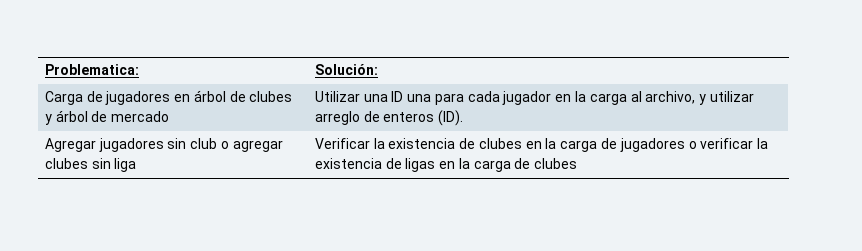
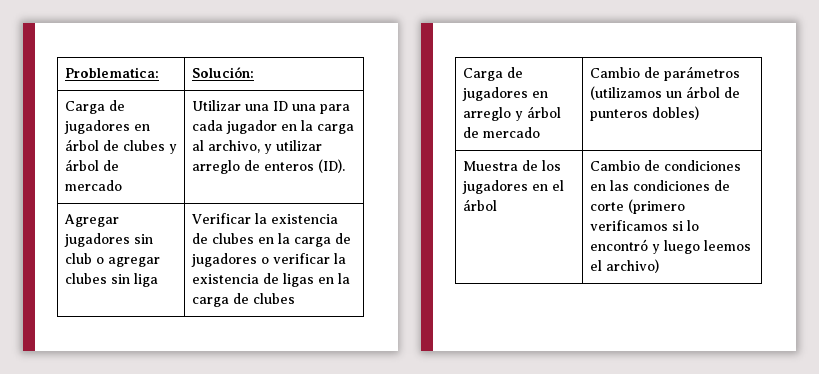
(578, 163) none -> [462,67,523,81] [461,87,548,101] [462,106,561,121] [462,127,540,138] [589,66,740,81] [589,86,740,100] [589,106,699,121] [462,160,561,171] [461,180,564,194] [462,199,497,211] [589,160,741,171] [589,180,730,191] [589,199,685,214] [589,220,699,231] [589,239,751,254] [589,259,659,273] // Carga de jugadores en arreglo y árbol de mercado | Cambio de parámetros (utilizamos un árbol de punteros dobles) // Muestra de los jugadores en el árbol | Cambio de condiciones en las condiciones de corte (primero verificamos si lo encontró y luego leemos el archivo)

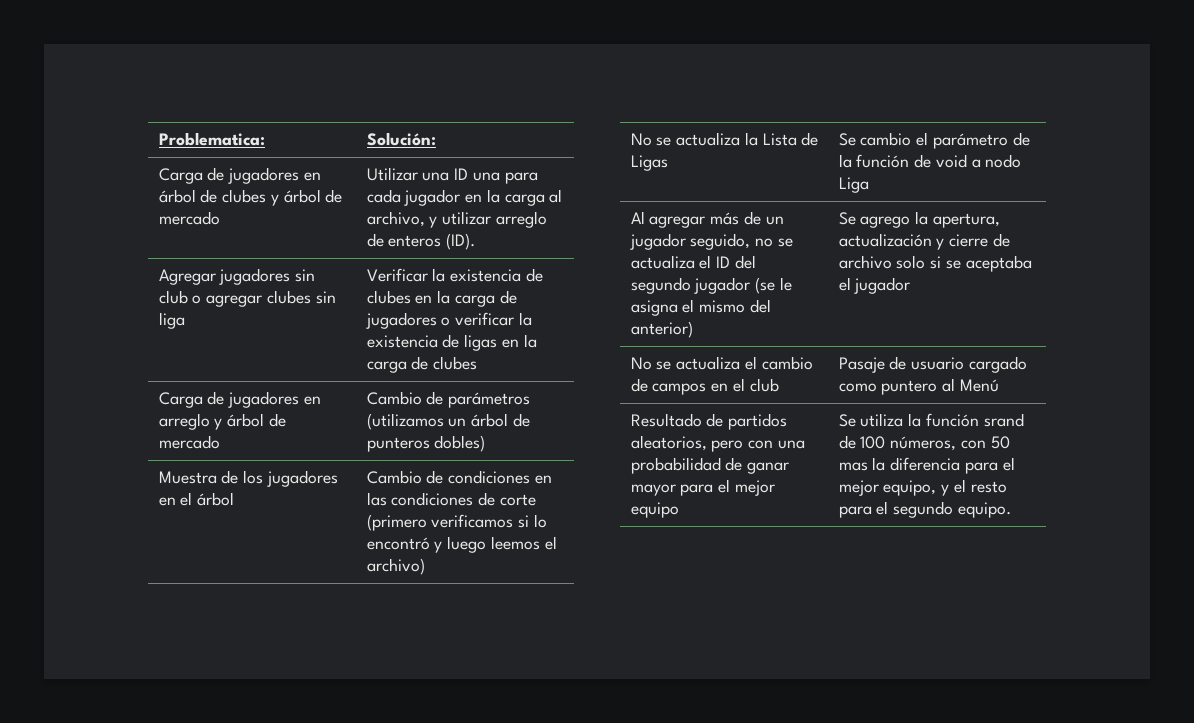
(659, 266) none -> [630,132,819,146] [630,155,668,171] [838,132,1030,149] [838,154,1022,168] [838,177,869,193] [630,211,784,228] [629,233,793,250] [630,255,756,269] [630,277,792,294] [630,299,771,316] [630,321,693,338] [838,211,1000,228] [838,233,1010,250] [838,255,1032,272] [838,277,911,294] [630,356,813,370] [630,378,779,395] [838,356,1027,373] [838,378,999,395] [630,413,788,430] [630,435,805,452] [630,457,790,474] [630,479,775,496] [630,502,679,518] [838,413,1024,427] [838,435,1010,451] [838,457,1015,474] [838,479,1007,496] [838,501,1011,518] // No se actualiza la Lista de Ligas | Se cambio el parámetro de la función de void a nodo Liga // Al agregar más de un jugador seguido, no se actualiza el ID del segundo jugador (se le asigna el mismo del anterior) | Se agrego la apertura, actualización y cierre de archivo solo si se aceptaba el jugador // No se actualiza el cambio de campos en el club | Pasaje de usuario cargado como puntero al Menú // Resultado de partidos aleatorios, pero con una probabilidad de ganar mayor para el mejor equipo | Se utiliza la función srand de 100 números, con 50 mas la diferencia para el mejor equipo, y el resto para el segundo equipo.

